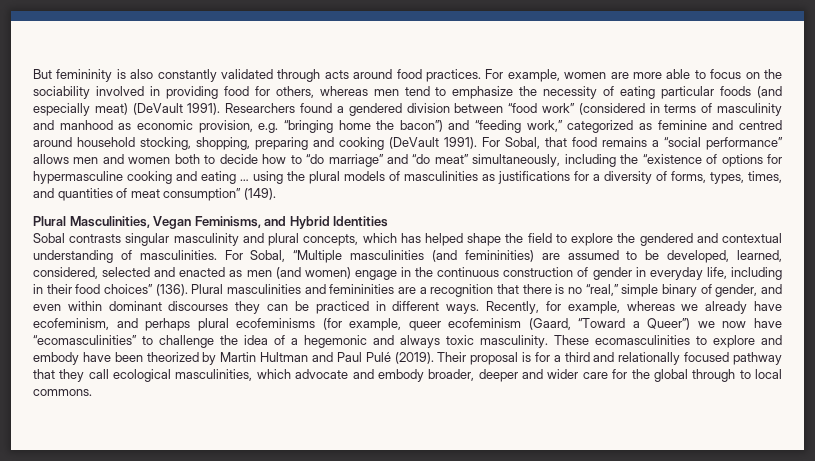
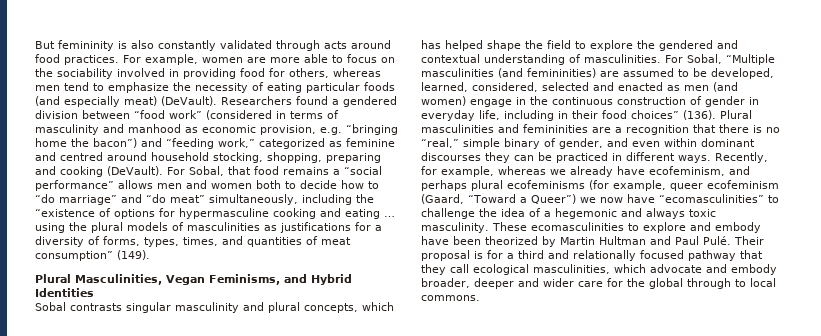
[132,103,221,115] (DeVault 1991). -> [161,96,217,106] (DeVault).
[389,137,477,149] (DeVault 1991). -> [107,166,163,176] (DeVault).
[365,352,434,364] Pulé (2019). -> [703,236,731,245] Pulé.

